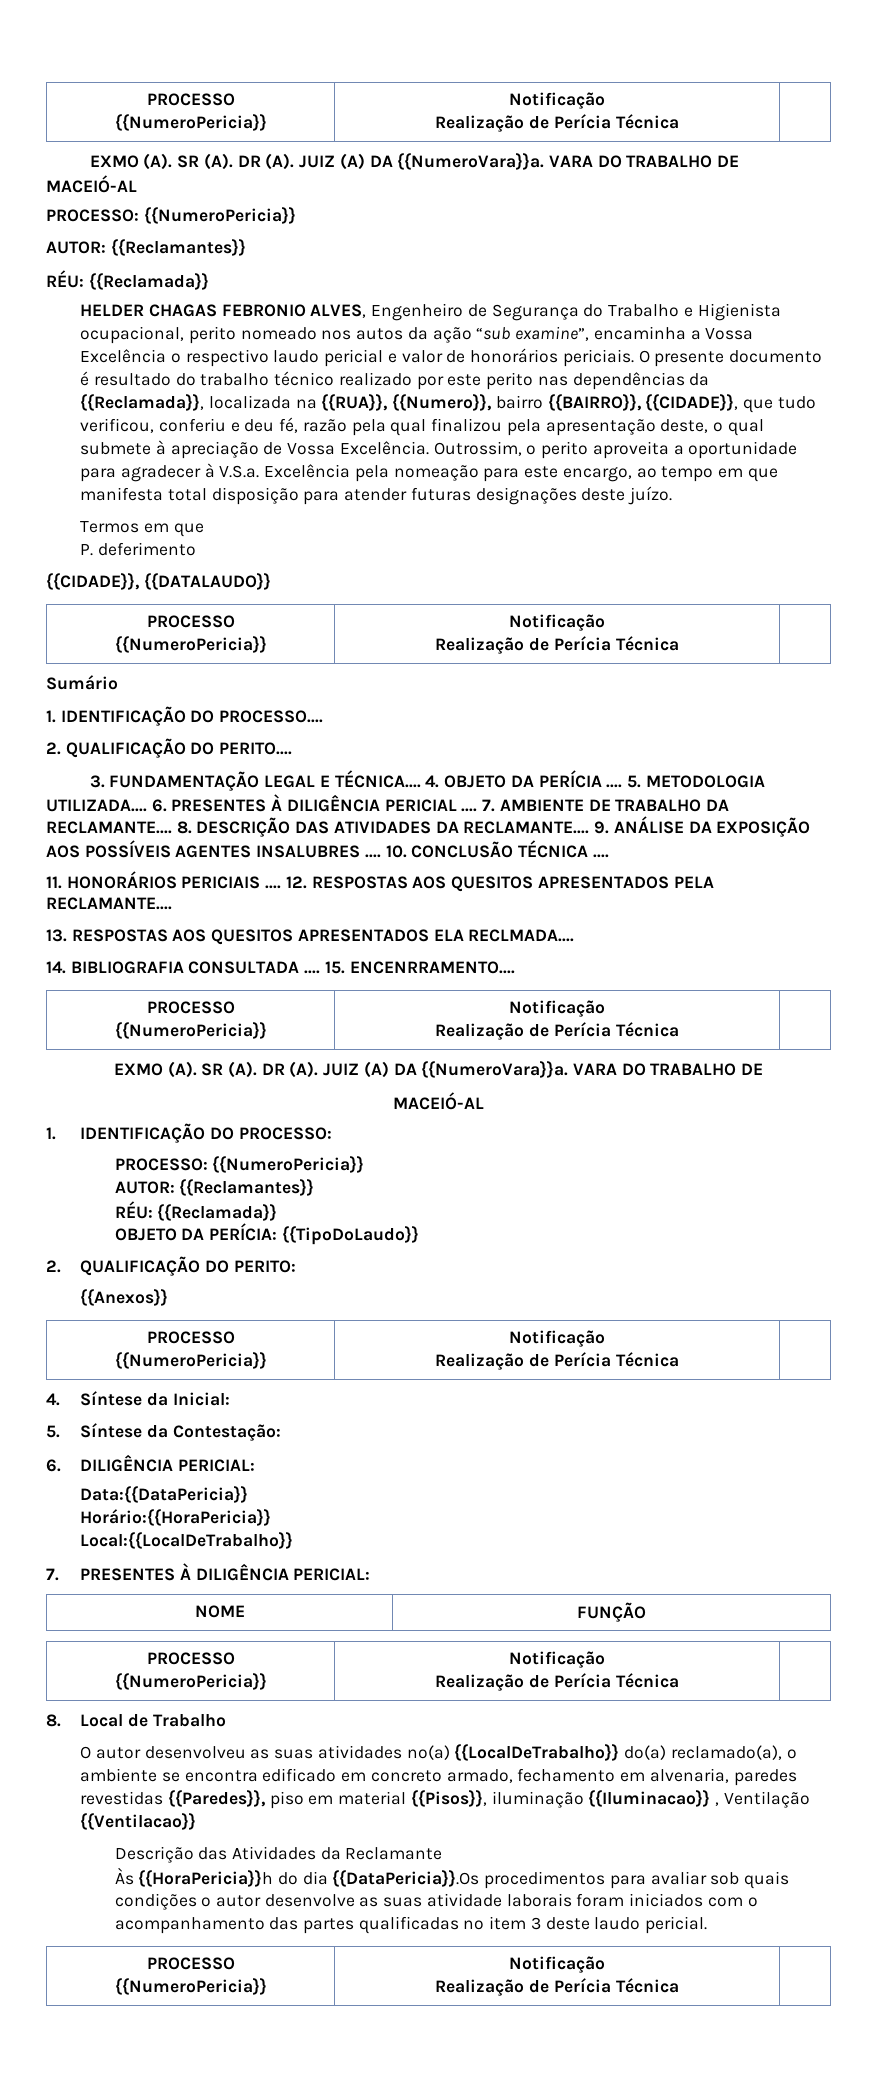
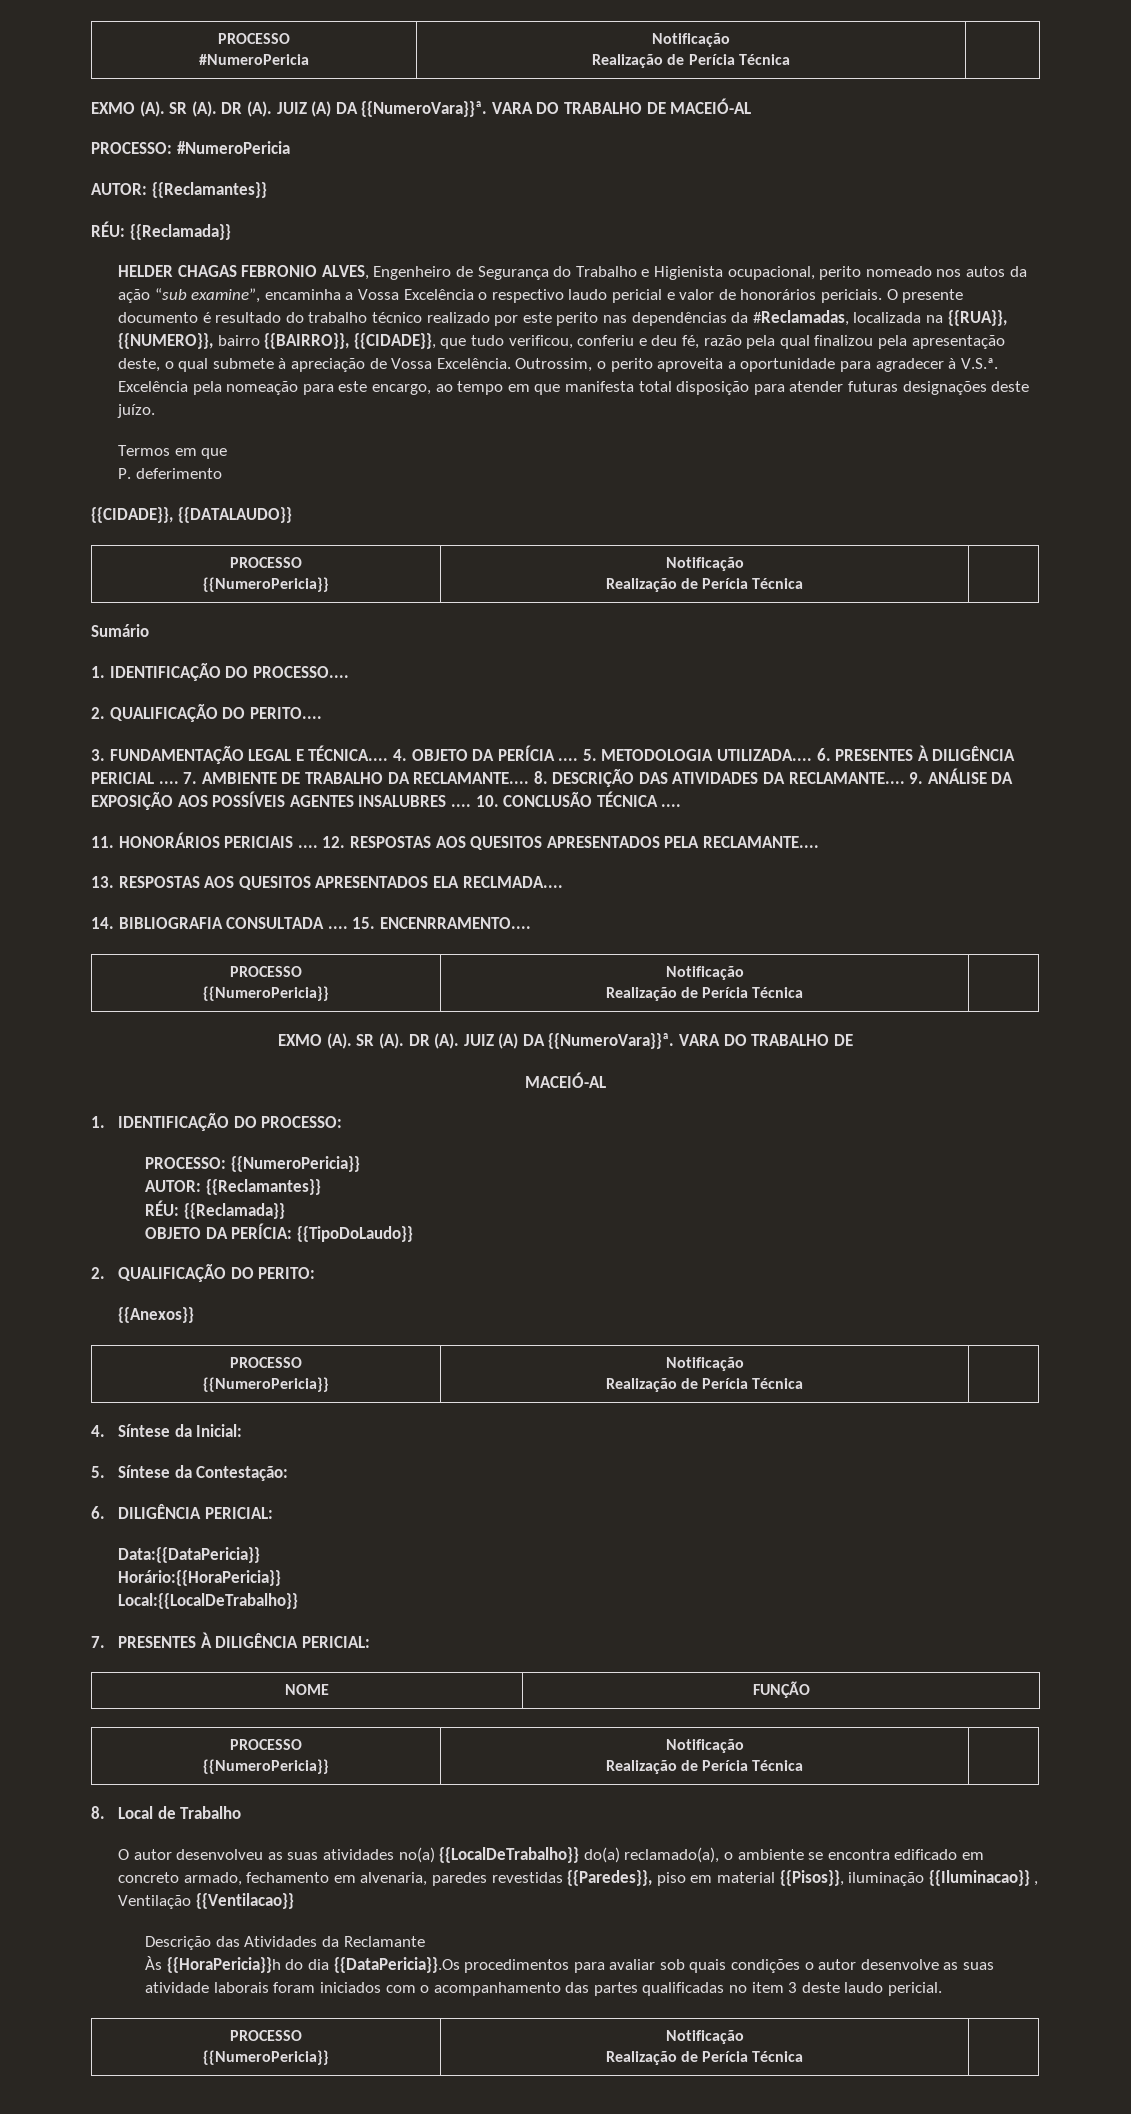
[146,93,235,106] [114,114,267,131] PROCESSO // {{NumeroPericia}} -> [218,33,290,44] [199,54,309,65] PROCESSO // #NumeroPericia
[143,207,296,224] {{NumeroPericia}} -> [176,141,290,154] #NumeroPericia
[80,394,205,411] {{Reclamada}}, -> [752,310,849,326] #Reclamadas,
[392,394,492,411] {{Numero}}, -> [118,333,214,349] {{NUMERO}},

